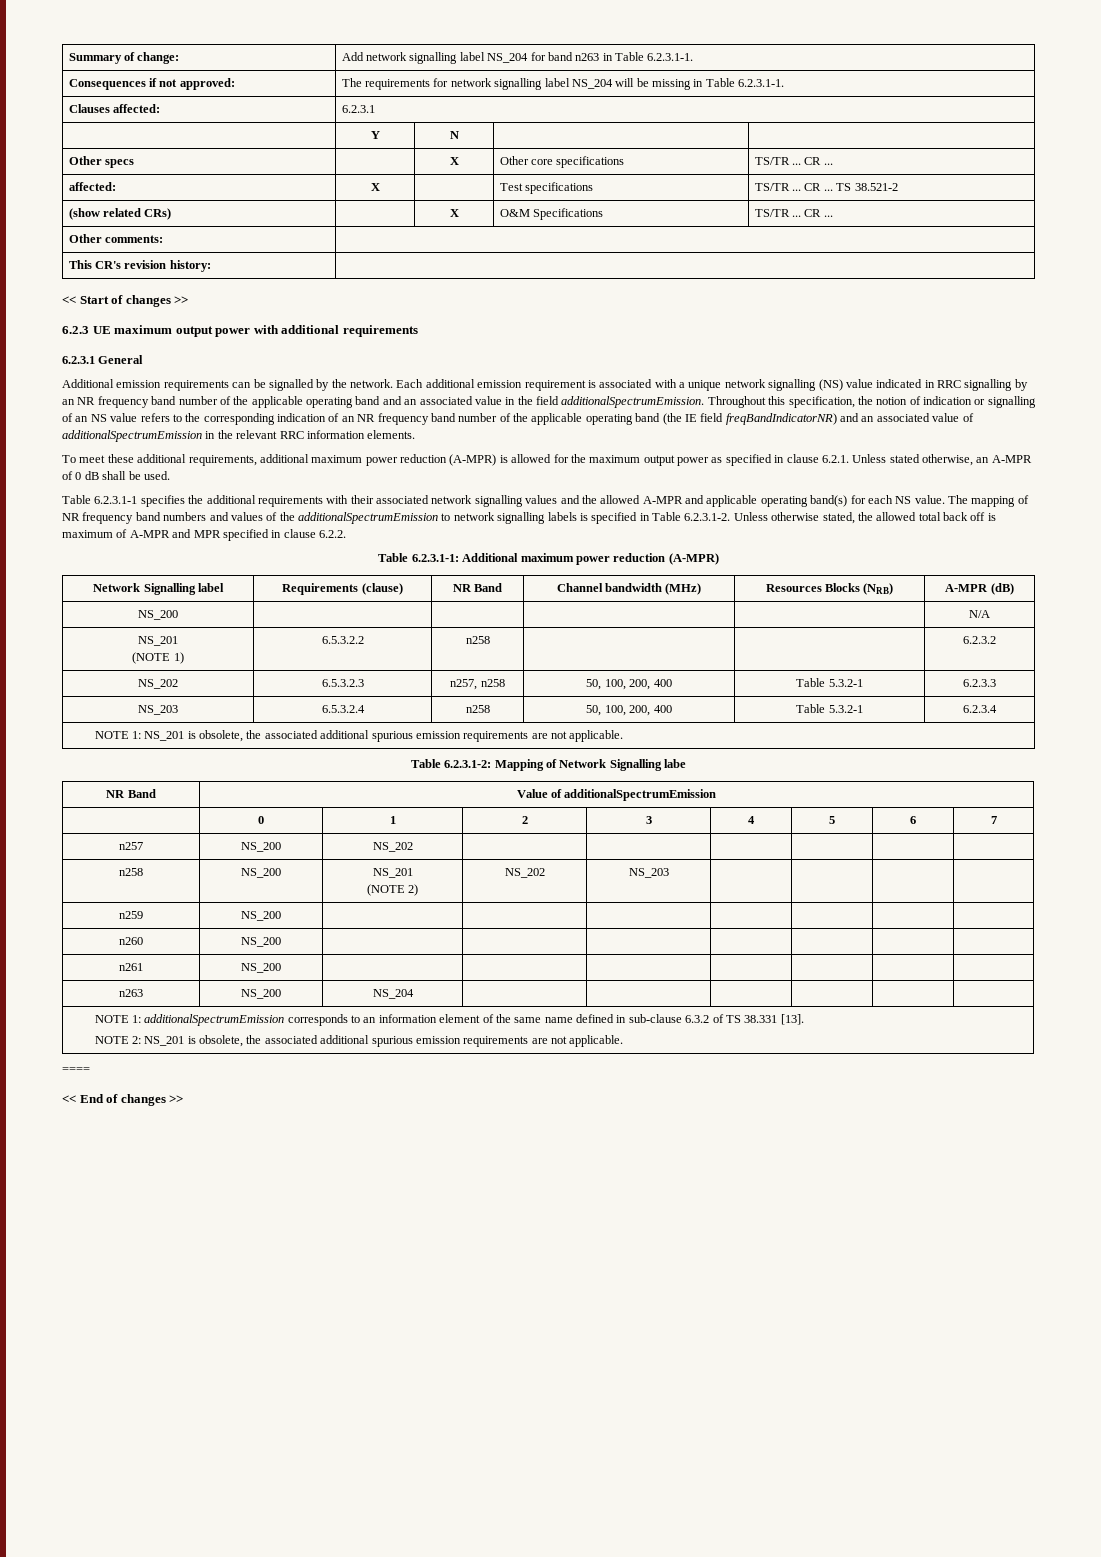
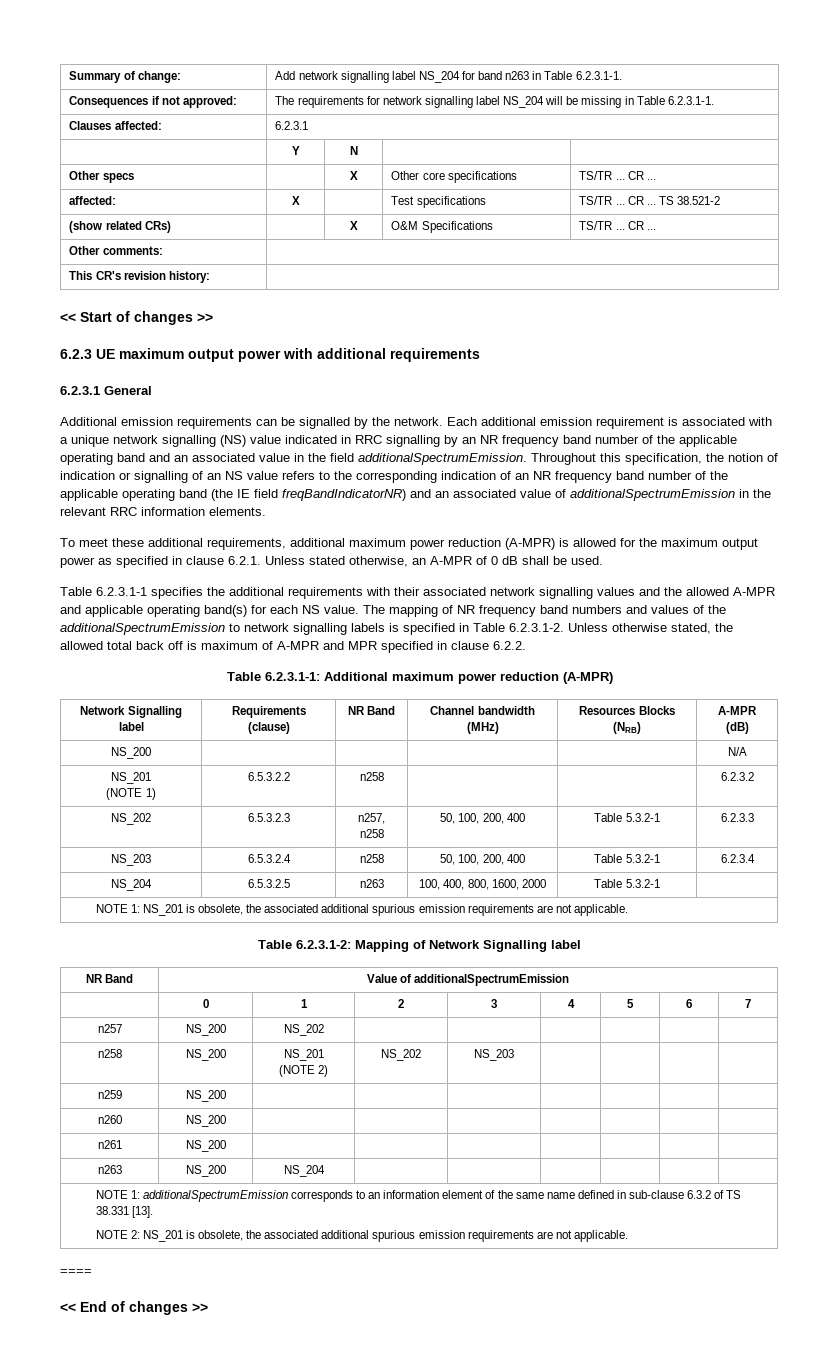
(997, 709) none -> [111,879,152,891] [247,879,290,888] [359,879,384,888] [419,879,546,890] [594,879,660,888] // NS_204 | 6.5.3.2.5 | n263 | 100, 400, 800, 1600, 2000 | Table 5.3.2-1 |
[664,759,687,768] labe -> [551,940,581,949] label

